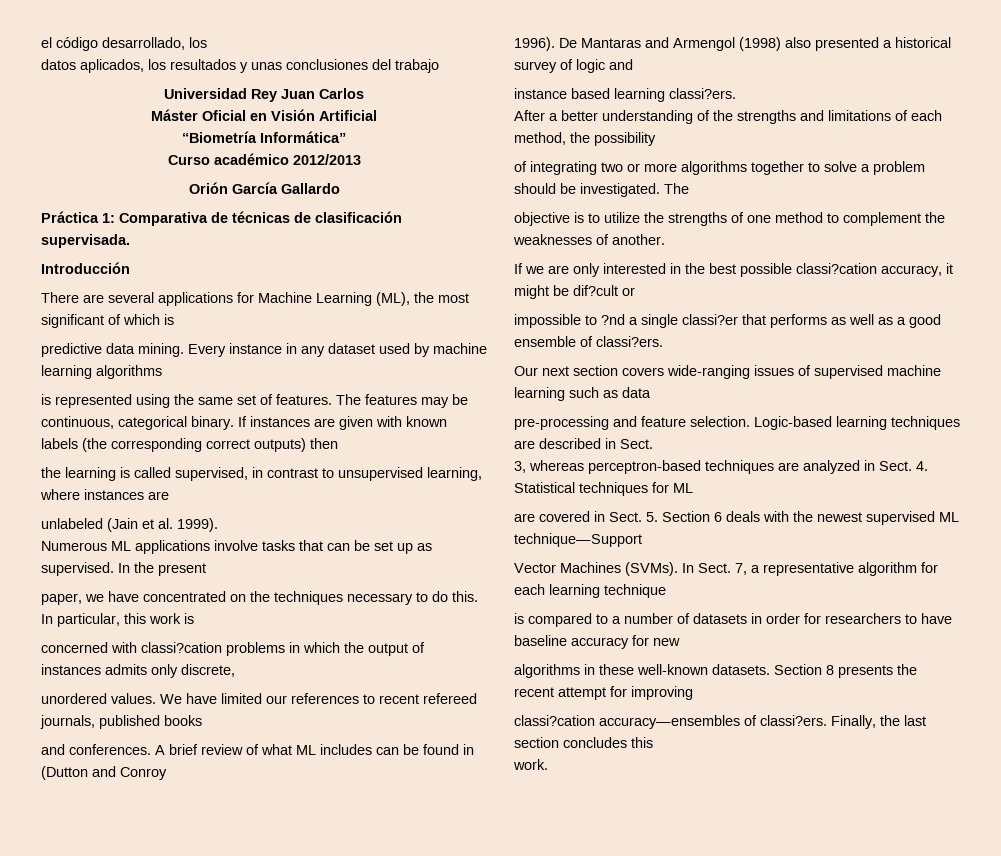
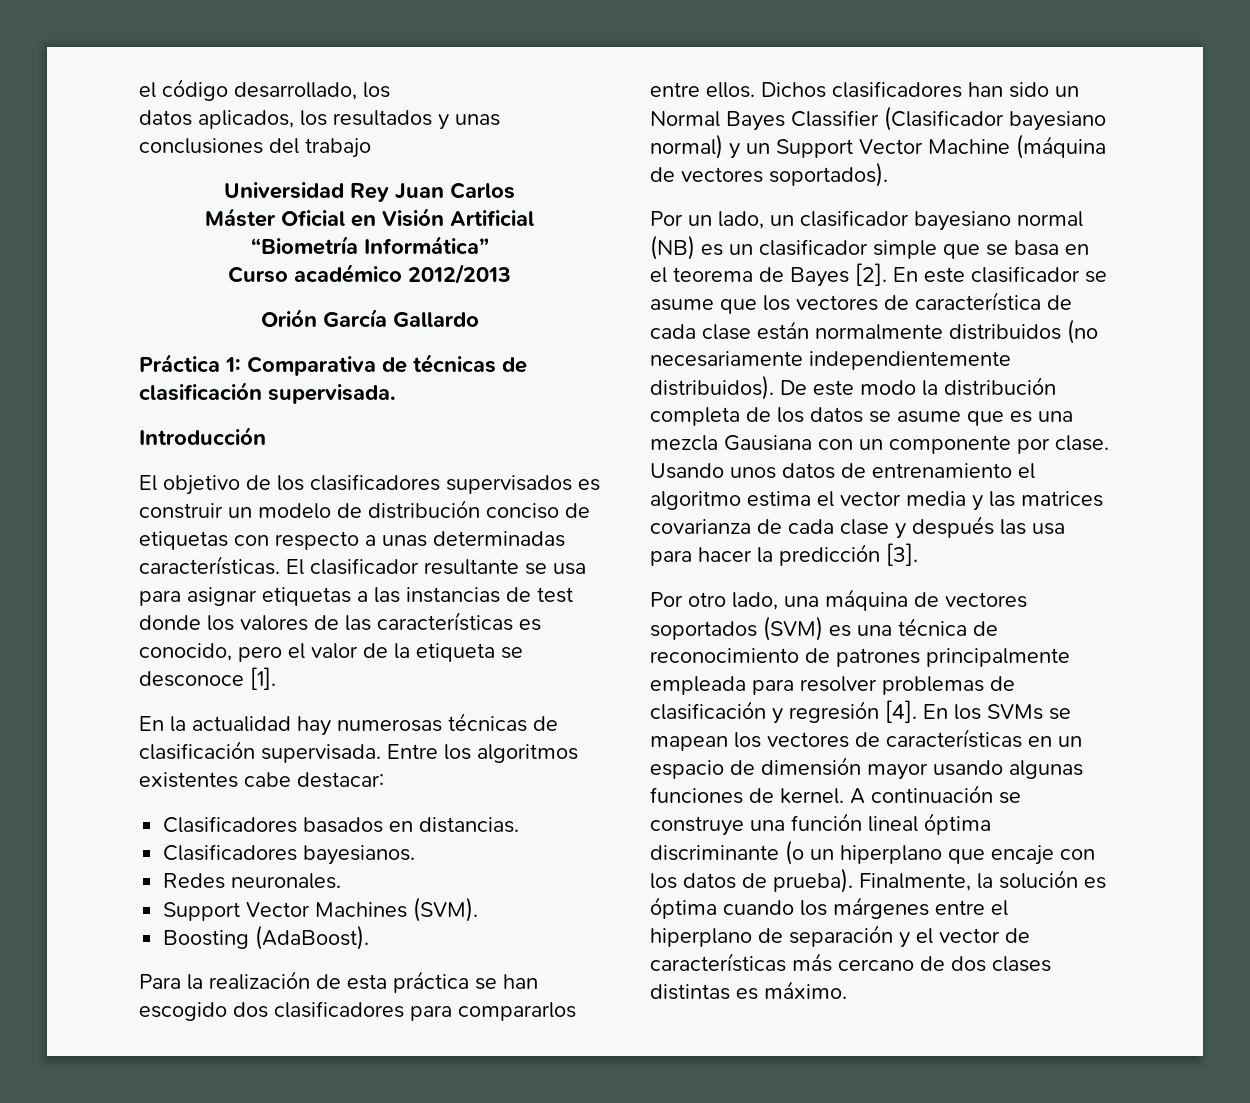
[41,292,469,306] [41,314,174,328] [41,343,487,357] [41,365,162,379] [41,394,468,408] [41,416,447,430] [41,438,338,452] [41,467,482,481] [40,489,169,500] [41,518,218,532] [41,540,432,554] [41,562,206,576] [41,591,478,605] [41,613,194,627] [41,642,425,656] [41,664,235,678] [41,693,477,704] [40,715,202,729] [41,744,474,755] [41,766,167,780] [514,37,951,51] [514,59,633,73] [514,88,736,102] [514,110,942,124] [514,132,656,146] [514,161,925,175] [514,183,689,197] [514,212,945,226] [513,234,665,245] [514,263,953,277] [514,285,635,299] [514,314,941,328] [514,336,663,347] [514,365,941,379] [514,387,651,401] [514,416,960,430] [514,438,653,449] [514,460,928,474] [514,482,693,496] [514,511,959,525] [514,533,642,547] [514,562,938,576] [514,584,666,598] [514,613,952,627] [514,635,680,649] [514,664,917,678] [514,686,693,700] [514,715,926,729] [514,737,653,748] [513,759,548,770] There are several applications for Machine Learning (ML), the most significant of which is // predictive data mining. Every instance in any dataset used by machine learning algorithms // is represented using the same set of features. The features may be continuous, categorical binary. If instances are given with known labels (the corresponding correct outputs) then // the learning is called supervised, in contrast to unsupervised learning, where instances are // unlabeled (Jain et al. 1999). // Numerous ML applications involve tasks that can be set up as supervised. In the present // paper, we have concentrated on the techniques necessary to do this. In particular, this work is // concerned with classi?cation problems in which the output of instances admits only discrete, // unordered values. We have limited our references to recent refereed journals, published books // and conferences. A brief review of what ML includes can be found in (Dutton and Conroy // 1996). De Mantaras and Armengol (1998) also presented a historical survey of logic and // instance based learning classi?ers. // After a better understanding of the strengths and limitations of each method, the possibility // of integrating two or more algorithms together to solve a problem should be investigated. The // objective is to utilize the strengths of one method to complement the weaknesses of another. // If we are only interested in the best possible classi?cation accuracy, it might be dif?cult or // impossible to ?nd a single classi?er that performs as well as a good ensemble of classi?ers. // Our next section covers wide-ranging issues of supervised machine learning such as data // pre-processing and feature selection. Logic-based learning techniques are described in Sect. // 3, whereas perceptron-based techniques are analyzed in Sect. 4. Statistical techniques for ML // are covered in Sect. 5. Section 6 deals with the newest supervised ML technique—Support // Vector Machines (SVMs). In Sect. 7, a representative algorithm for each learning technique // is compared to a number of datasets in order for researchers to have baseline accuracy for new // algorithms in these well-known datasets. Section 8 presents the recent attempt for improving // classi?cation accuracy—ensembles of classi?ers. Finally, the last section concludes this // work. -> [139,474,600,495] [139,500,590,519] [139,531,565,550] [139,556,586,575] [139,587,573,606] [139,612,541,631] [139,643,523,662] [139,667,276,690] [139,713,558,736] [139,741,578,763] [139,772,384,788] [163,816,520,833] [163,844,416,865] [163,873,342,889] [163,897,479,922] [163,925,370,950] [139,971,538,993] [139,1001,576,1021] [650,81,1079,98] [650,106,1106,131] [650,134,1106,159] [650,162,888,187] [650,210,1083,231] [650,235,1089,260] [650,263,1107,287] [650,292,1072,314] [650,319,1098,344] [650,351,1011,370] [650,375,1056,400] [650,407,1073,426] [650,435,1109,454] [650,463,1035,479] [650,491,1103,511] [650,516,1065,539] [650,543,918,566] [650,589,1027,611] [650,616,998,641] [650,648,1070,667] [650,676,1015,695] [650,700,1071,724] [650,729,1082,751] [650,757,1083,780] [650,785,1021,804] [650,813,991,836] [650,840,1095,865] [650,868,1106,893] [650,897,1008,919] [650,925,1030,948] [650,953,1051,972] [650,981,847,1000] El objetivo de los clasificadores supervisados es construir un modelo de distribución conciso de etiquetas con respecto a unas determinadas características. El clasificador resultante se usa para asignar etiquetas a las instancias de test donde los valores de las características es conocido, pero el valor de la etiqueta se desconoce [1]. // En la actualidad hay numerosas técnicas de clasificación supervisada. Entre los algoritmos existentes cabe destacar: // Clasificadores basados en distancias. // Clasificadores bayesianos. // Redes neuronales. // Support Vector Machines (SVM). // Boosting (AdaBoost). // Para la realización de esta práctica se han escogido dos clasificadores para compararlos entre ellos. Dichos clasificadores han sido un Normal Bayes Classifier (Clasificador bayesiano normal) y un Support Vector Machine (máquina de vectores soportados). // Por un lado, un clasificador bayesiano normal (NB) es un clasificador simple que se basa en el teorema de Bayes [2]. En este clasificador se asume que los vectores de característica de cada clase están normalmente distribuidos (no necesariamente independientemente distribuidos). De este modo la distribución completa de los datos se asume que es una mezcla Gausiana con un componente por clase. Usando unos datos de entrenamiento el algoritmo estima el vector media y las matrices covarianza de cada clase y después las usa para hacer la predicción [3]. // Por otro lado, una máquina de vectores soportados (SVM) es una técnica de reconocimiento de patrones principalmente empleada para resolver problemas de clasificación y regresión [4]. En los SVMs se mapean los vectores de características en un espacio de dimensión mayor usando algunas funciones de kernel. A continuación se construye una función lineal óptima discriminante (o un hiperplano que encaje con los datos de prueba). Finalmente, la solución es óptima cuando los márgenes entre el hiperplano de separación y el vector de características más cercano de dos clases distintas es máximo.

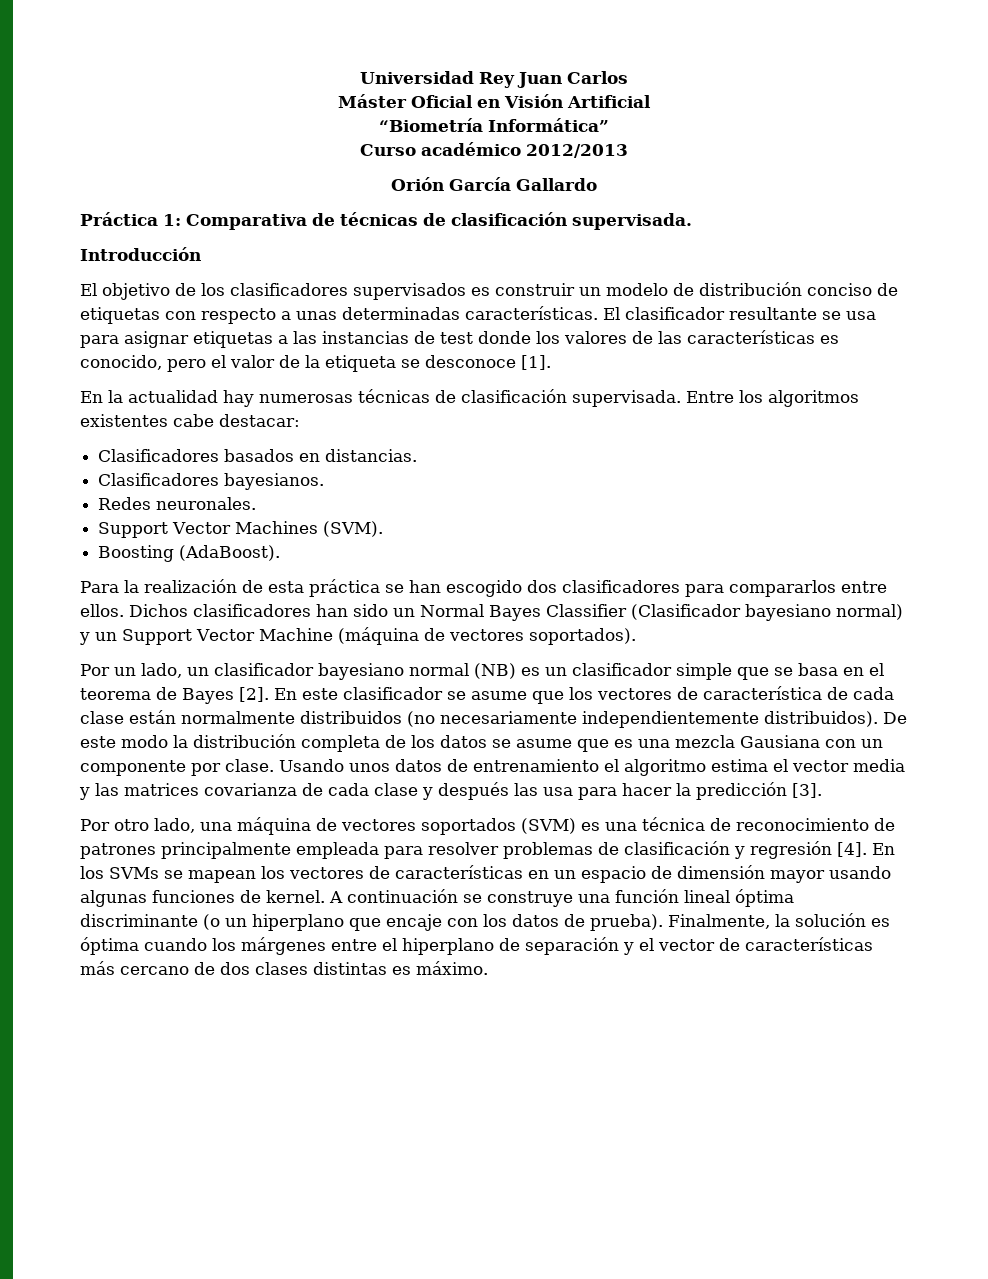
[139,79,390,101] [139,110,500,130] [139,138,371,158] el código desarrollado, los // datos aplicados, los resultados y unas conclusiones del trabajo // -> (360, 77) none

